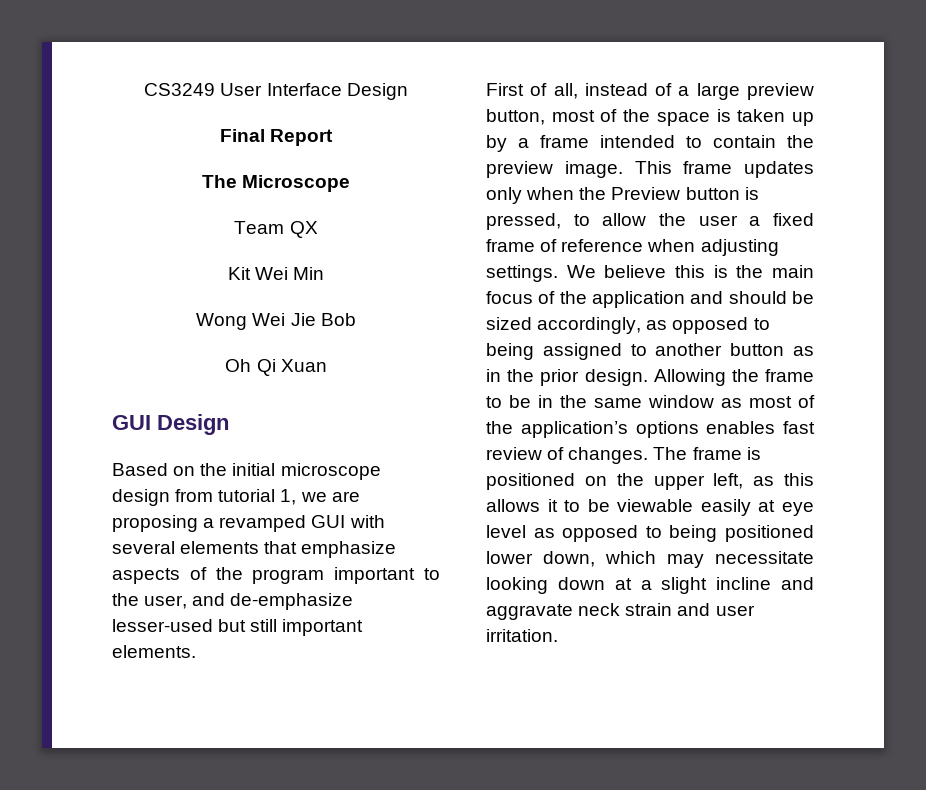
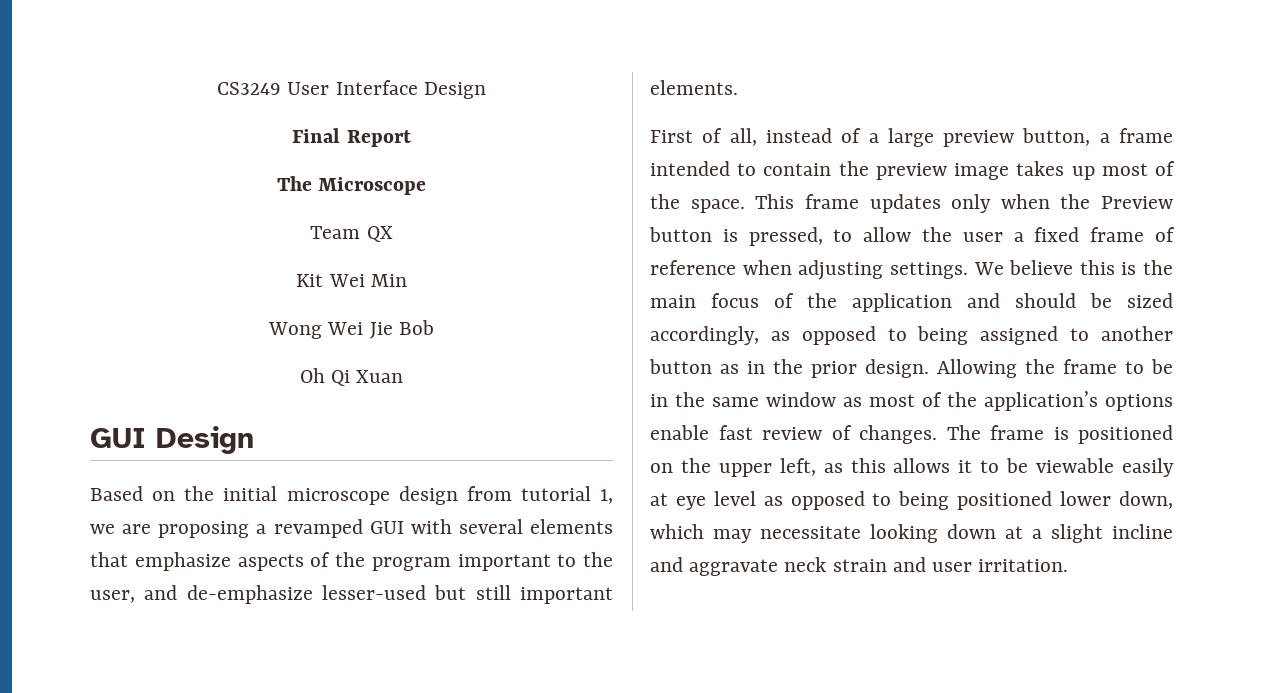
[551,109,814,126] [486,135,507,152] most of the space is taken up by -> (1091, 137) none
[564,161,623,178] image. -> [954,161,1175,180] [650,194,745,213] image takes up most of the space.
[706,421,776,434] enables -> [650,425,709,440] enable

